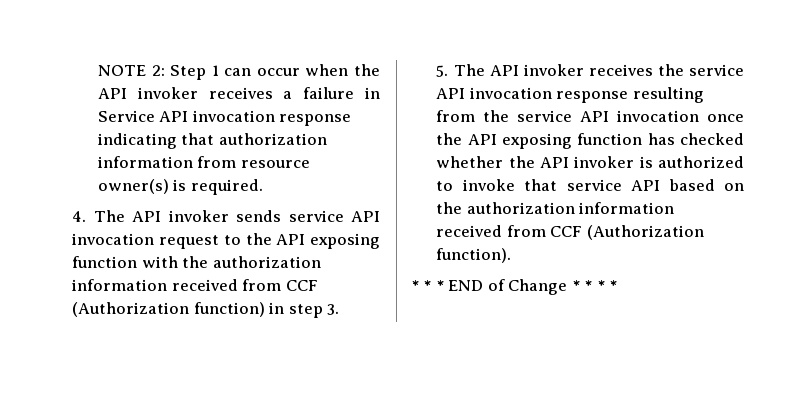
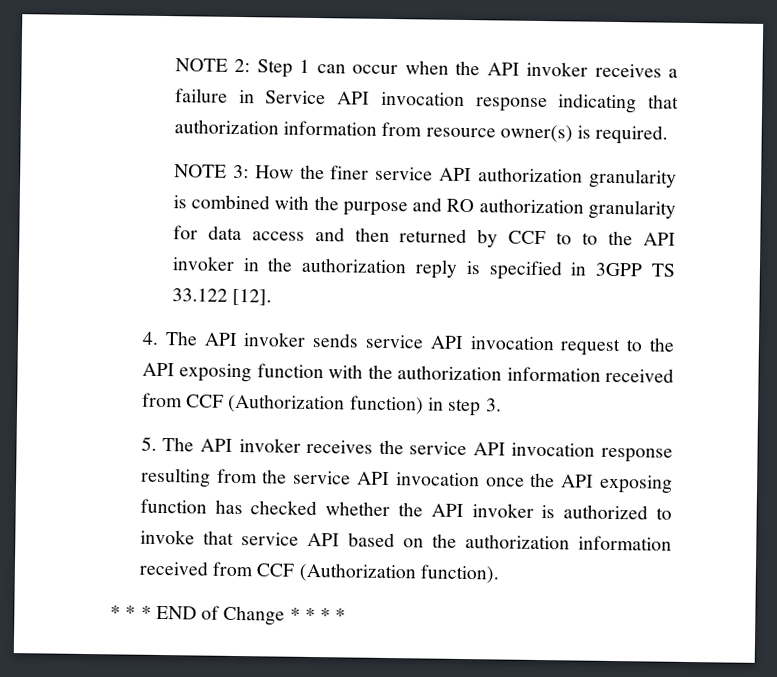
(263, 187) none -> [173,164,677,189] [172,194,676,220] [172,225,676,248] [171,256,677,281] [171,288,273,306] // NOTE 3: How the finer service API authorization granularity is combined with the purpose and RO authorization granularity for data access and then returned by CCF to to the API invoker in the authorization reply is specified in 3GPP TS 33.122 [12].

